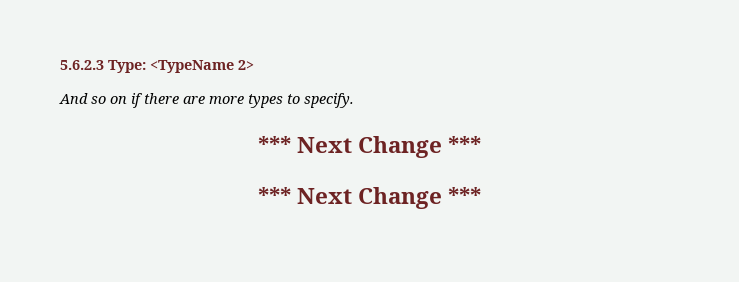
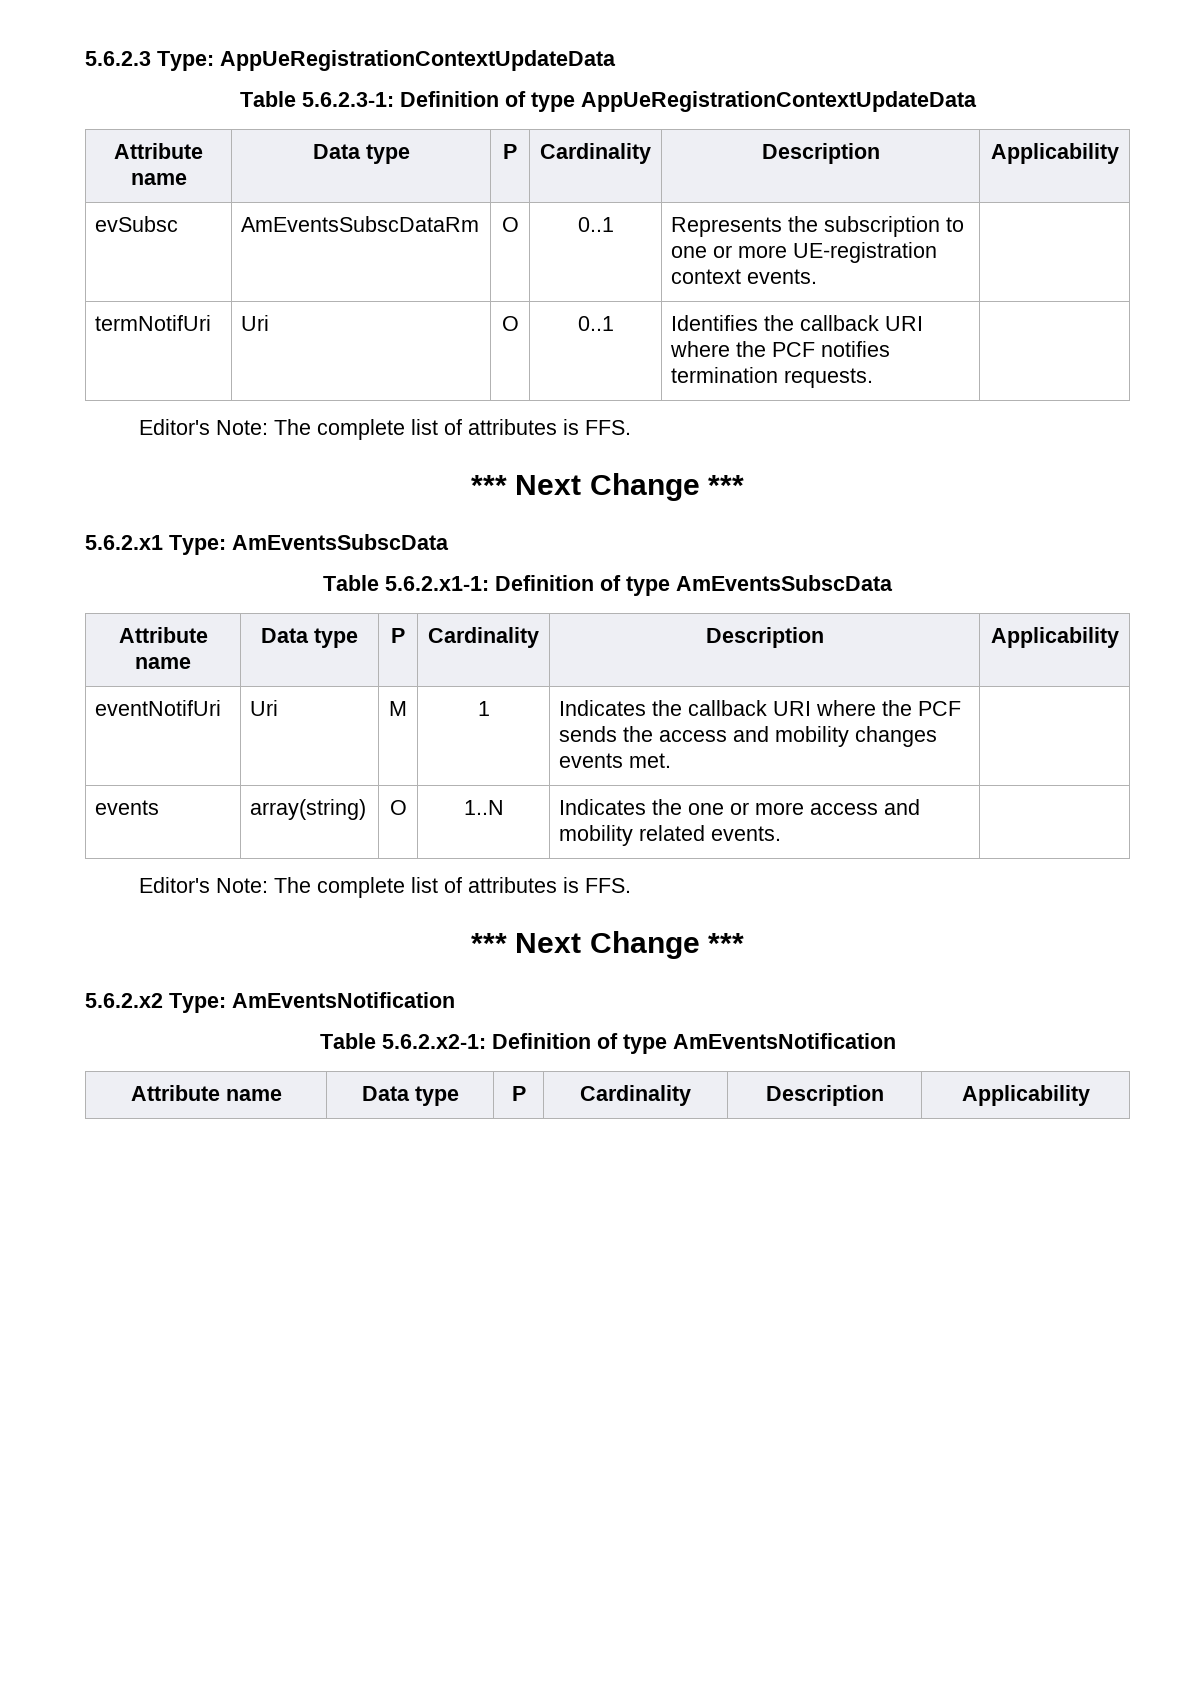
[150,60,254,73] [59,93,354,108] [257,136,482,158] [257,187,482,209] <TypeName 2> // And so on if there are more types to specify. // *** Next Change *** // *** Next Change *** -> [220,50,616,71] [239,91,977,112] [114,143,203,159] [130,173,187,185] [312,144,410,164] [503,144,517,159] [540,143,651,164] [761,143,880,164] [990,143,1119,164] [95,216,179,232] [241,216,480,232] [501,217,519,232] [577,217,614,232] [671,216,965,237] [671,242,938,263] [671,269,818,284] [95,315,212,331] [241,315,270,331] [501,316,519,331] [577,316,614,331] [671,315,924,331] [670,341,891,357] [671,367,874,388] [138,419,631,440] [471,473,744,501] [85,534,449,555] [323,575,893,596] [118,627,208,643] [135,657,191,669] [261,628,358,648] [391,628,405,643] [428,627,539,648] [705,627,824,648] [990,627,1119,648] [95,700,222,716] [250,700,279,716] [389,701,407,716] [477,701,490,716] [559,700,962,716] [559,726,938,747] [559,753,672,768] [95,800,160,815] [250,799,367,820] [389,800,407,815] [463,800,504,815] [559,799,921,815] [559,825,782,846] [138,877,631,898] [471,931,744,959] [85,992,455,1013] [319,1033,896,1054] [130,1085,282,1101] [361,1086,459,1106] [511,1086,526,1101] [580,1085,691,1106] [765,1085,884,1106] [961,1085,1090,1106] AppUeRegistrationContextUpdateData // Table 5.6.2.3-1: Definition of type AppUeRegistrationContextUpdateData // Attribute name | Data type | P | Cardinality | Description | Applicability // evSubsc | AmEventsSubscDataRm | O | 0..1 | Represents the subscription to one or more UE-registration context events. | // termNotifUri | Uri | O | 0..1 | Identifies the callback URI where the PCF notifies termination requests. | // Editor's Note: The complete list of attributes is FFS. // *** Next Change *** // 5.6.2.x1 Type: AmEventsSubscData // Table 5.6.2.x1-1: Definition of type AmEventsSubscData // Attribute name | Data type | P | Cardinality | Description | Applicability // eventNotifUri | Uri | M | 1 | Indicates the callback URI where the PCF sends the access and mobility changes events met. | // events | array(string) | O | 1..N | Indicates the one or more access and mobility related events. | // Editor's Note: The complete list of attributes is FFS. // *** Next Change *** // 5.6.2.x2 Type: AmEventsNotification // Table 5.6.2.x2-1: Definition of type AmEventsNotification // Attribute name | Data type | P | Cardinality | Description | Applicability

